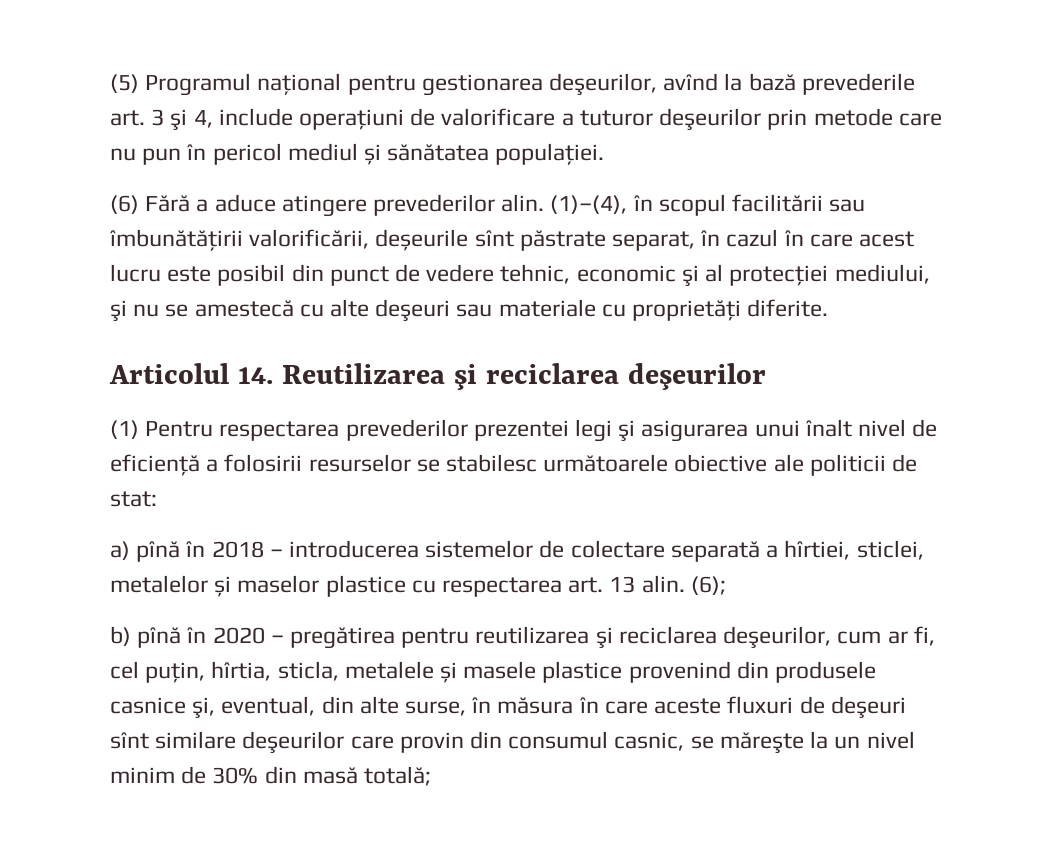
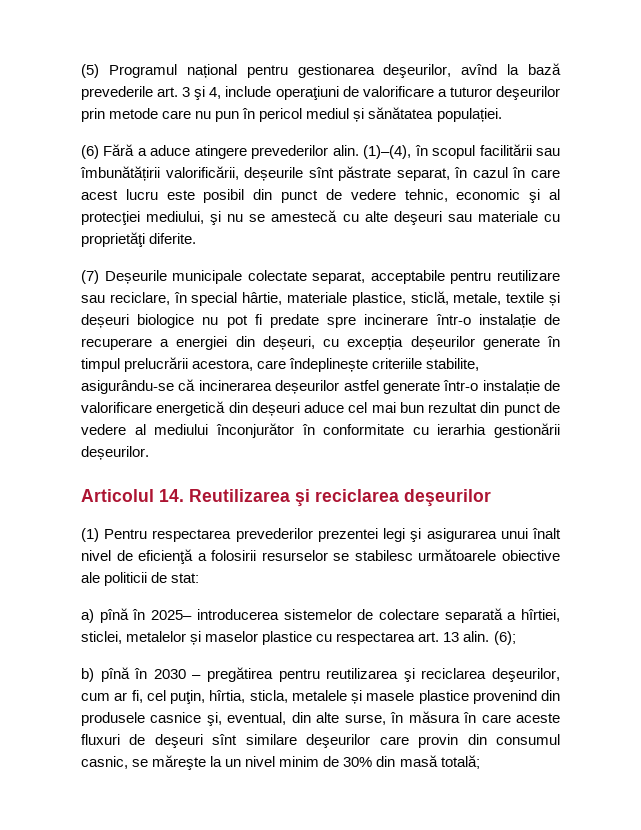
(829, 308) none -> [81,270,560,284] [81,291,560,306] [81,314,560,328] [81,336,560,350] [81,357,480,372] [81,379,560,394] [81,401,560,416] [81,423,560,438] [81,446,149,460] // (7) Deșeurile municipale colectate separat, acceptabile pentru reutilizare sau reciclare, în special hârtie, materiale plastice, sticlă, metale, textile și deșeuri biologice nu pot fi predate spre incinerare într-o instalație de recuperare a energiei din deșeuri, cu excepția deșeurilor generate în timpul prelucrării acestora, care îndeplinește criteriile stabilite, asigurându-se că incinerarea deșeurilor astfel generate într-o instalație de valorificare energetică din deșeuri aduce cel mai bun rezultat din punct de vedere al mediului înconjurător în conformitate cu ierarhia gestionării deșeurilor.
[211,541,283,558] 2018 – -> [151,610,193,620] 2025–
[212,627,265,644] 2020 -> [153,669,186,679] 2030

